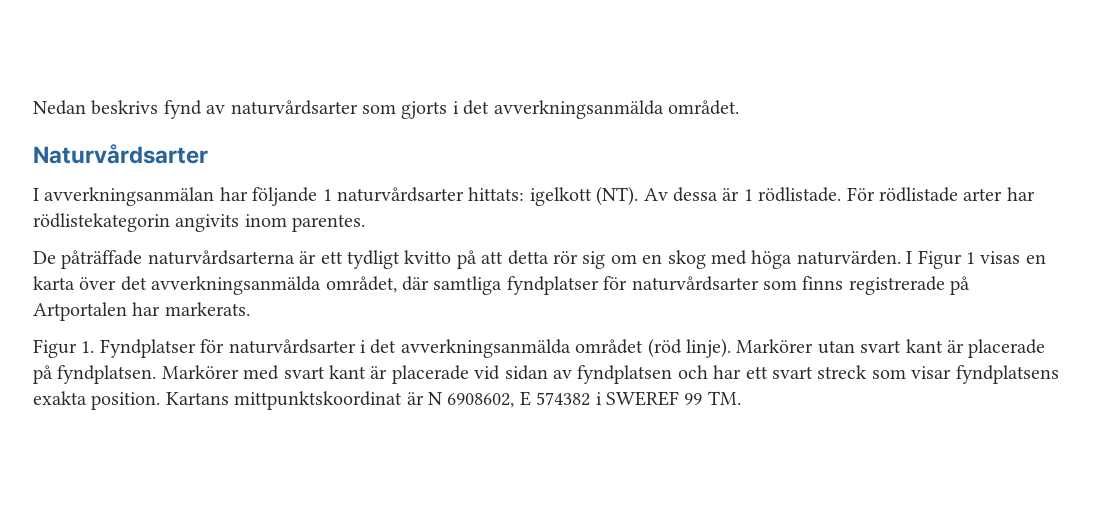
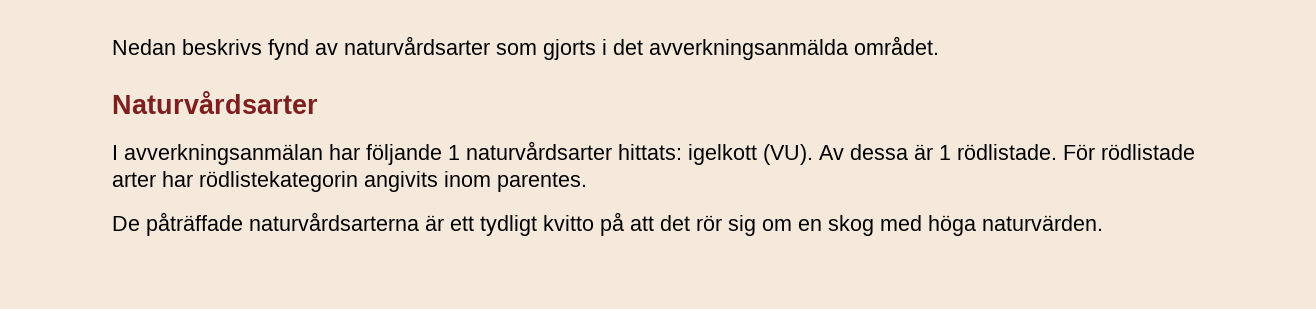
[596,186,639,206] (NT). -> [763,144,813,165] (VU).
[507,250,549,265] detta -> [660,215,690,231] det
[906,250,1046,269] [33,276,971,295] [33,302,250,321] [33,338,1046,358] [33,365,1059,384] [33,391,741,410] I Figur 1 visas en karta över det avverkningsanmälda området, där samtliga fyndplatser för naturvårdsarter som finns registrerade på Artportalen har markerats. // Figur 1. Fyndplatser för naturvårdsarter i det avverkningsanmälda området (röd linje). Markörer utan svart kant är placerade på fyndplatsen. Markörer med svart kant är placerade vid sidan av fyndplatsen och har ett svart streck som visar fyndplatsens exakta position. Kartans mittpunktskoordinat är N 6908602, E 574382 i SWEREF 99 TM. -> (1103, 223) none

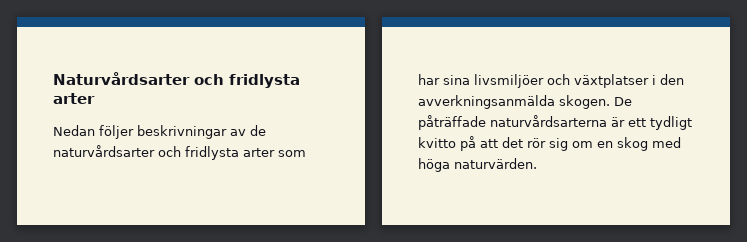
[112,36,939,60] [112,91,318,114] [112,141,1195,165] [112,171,587,192] Nedan beskrivs fynd av naturvårdsarter som gjorts i det avverkningsanmälda området. // Naturvårdsarter // I avverkningsanmälan har följande 1 naturvårdsarter hittats: igelkott (VU). Av dessa är 1 rödlistade. För rödlistade arter har rödlistekategorin angivits inom parentes. // -> [53,72,300,88] [53,93,95,104] [53,125,266,139] [53,145,306,160] [418,74,684,88] [418,95,610,109] Naturvårdsarter och fridlysta arter // Nedan följer beskrivningar av de naturvårdsarter och fridlysta arter som har sina livsmiljöer och växtplatser i den avverkningsanmälda skogen.

